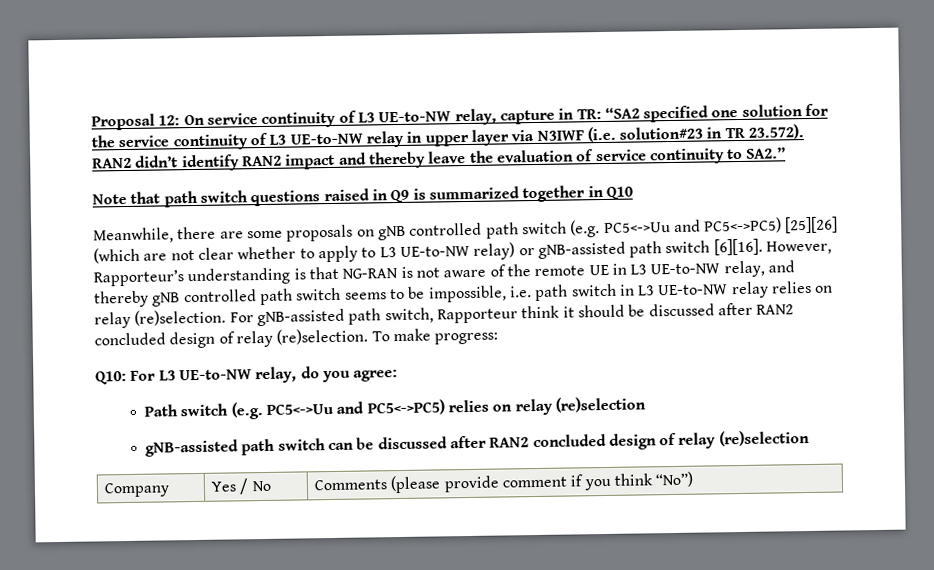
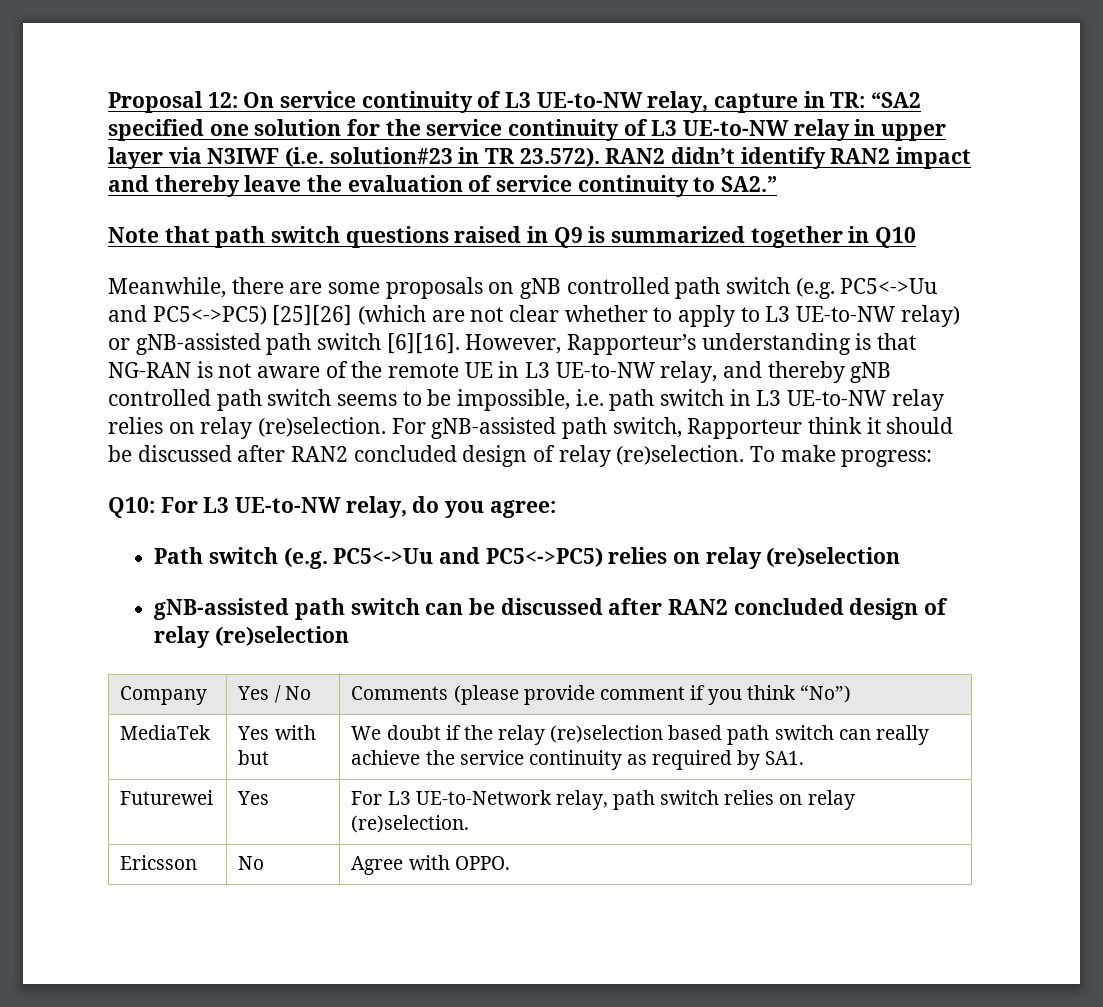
(694, 479) none -> [120,725,212,740] [237,725,316,740] [238,750,270,765] [351,725,929,745] [351,750,805,770] [120,790,214,805] [237,791,270,805] [351,790,855,810] [351,815,470,833] [120,855,198,870] [238,856,265,870] [351,855,510,875] // MediaTek | Yes with but | We doubt if the relay (re)selection based path switch can really achieve the service continuity as required by SA1. // Futurewei | Yes | For L3 UE-to-Network relay, path switch relies on relay (re)selection. // Ericsson | No | Agree with OPPO.

